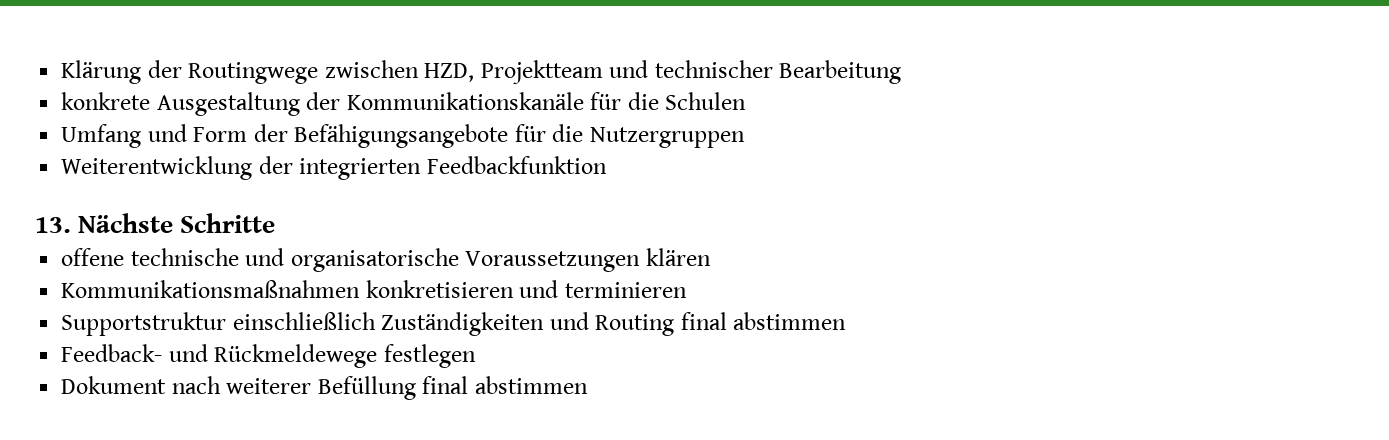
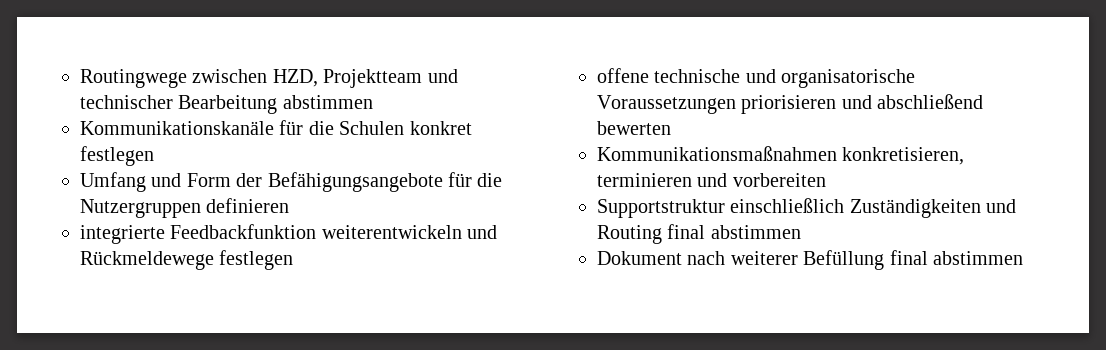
[61,60,182,84] Klärung der -> (80, 78) none
[61,92,341,116] // konkrete Ausgestaltung der -> [282,95,373,109] abstimmen //
(747, 101) none -> [409,121,472,135] [80,146,154,166] konkret festlegen
[61,156,607,180] [35,213,276,233] // Weiterentwicklung der integrierten Feedbackfunktion // 13. Nächste Schritte -> [206,198,290,213] [80,224,498,244] [80,250,294,270] definieren // integrierte Feedbackfunktion weiterentwickeln und Rückmeldewege festlegen
[645,248,711,266] [61,280,687,298] klären // Kommunikationsmaßnahmen konkretisieren und terminieren -> [741,94,984,114] [597,121,671,135] [597,146,965,165] [597,173,826,187] priorisieren und abschließend bewerten // Kommunikationsmaßnahmen konkretisieren, terminieren und vorbereiten
[61,344,476,368] // Feedback- und Rückmeldewege festlegen -> (801, 232) none

